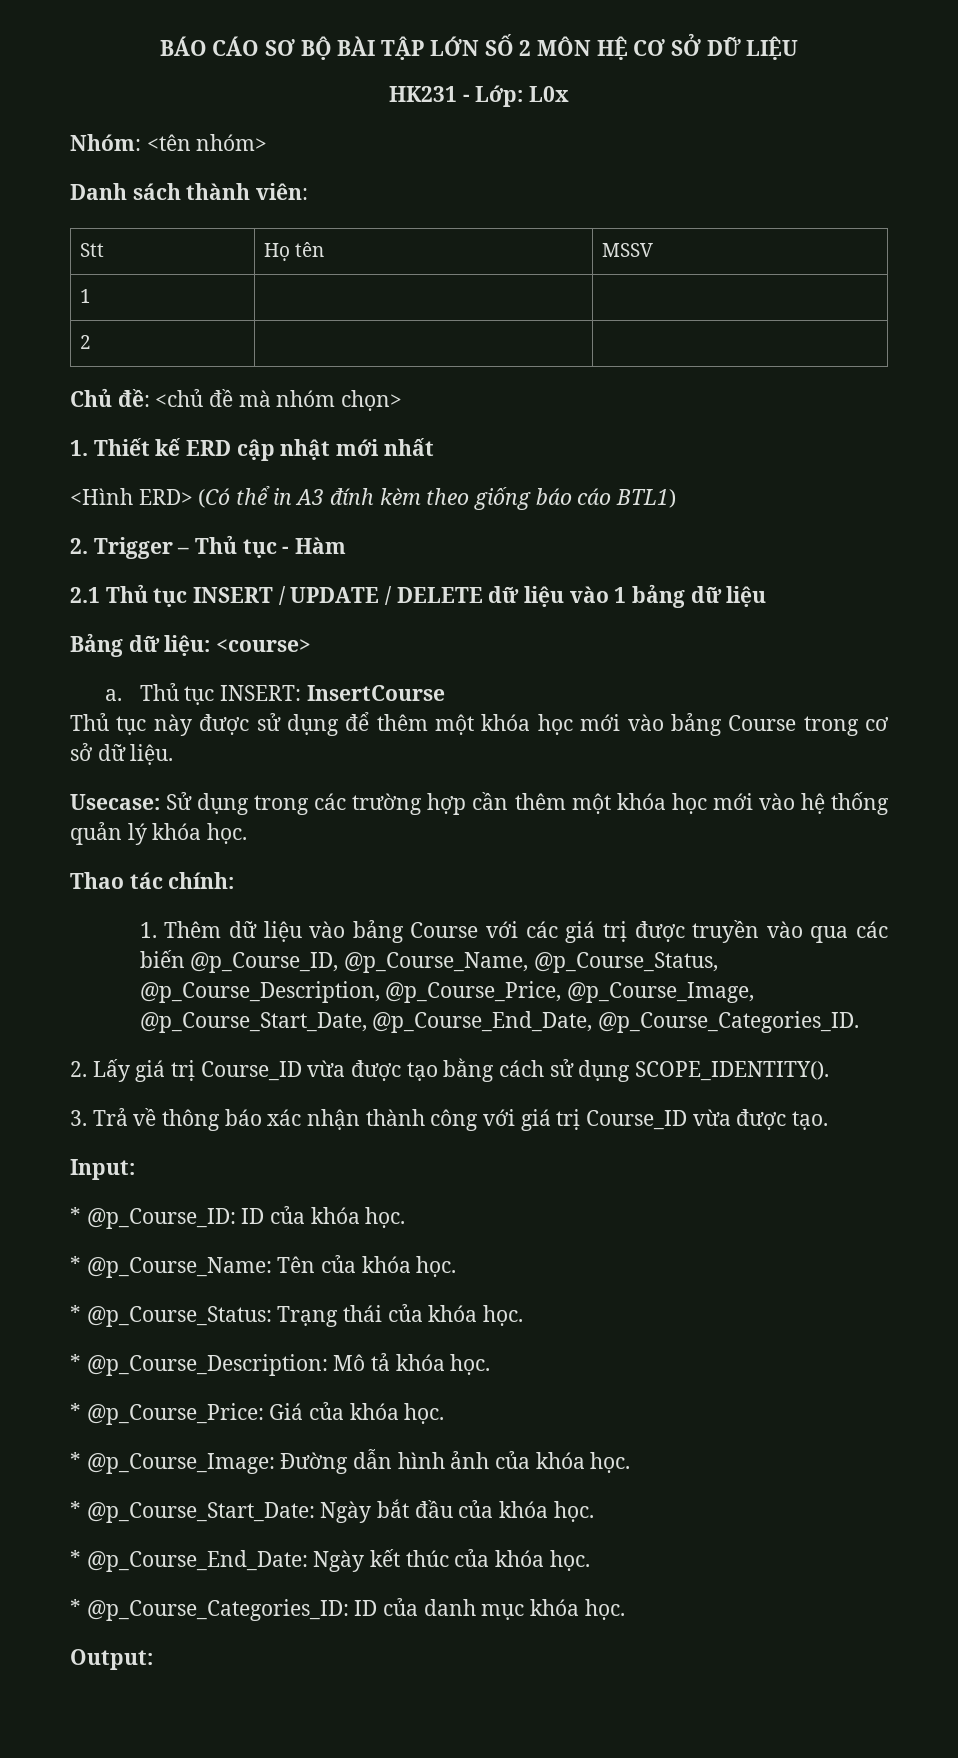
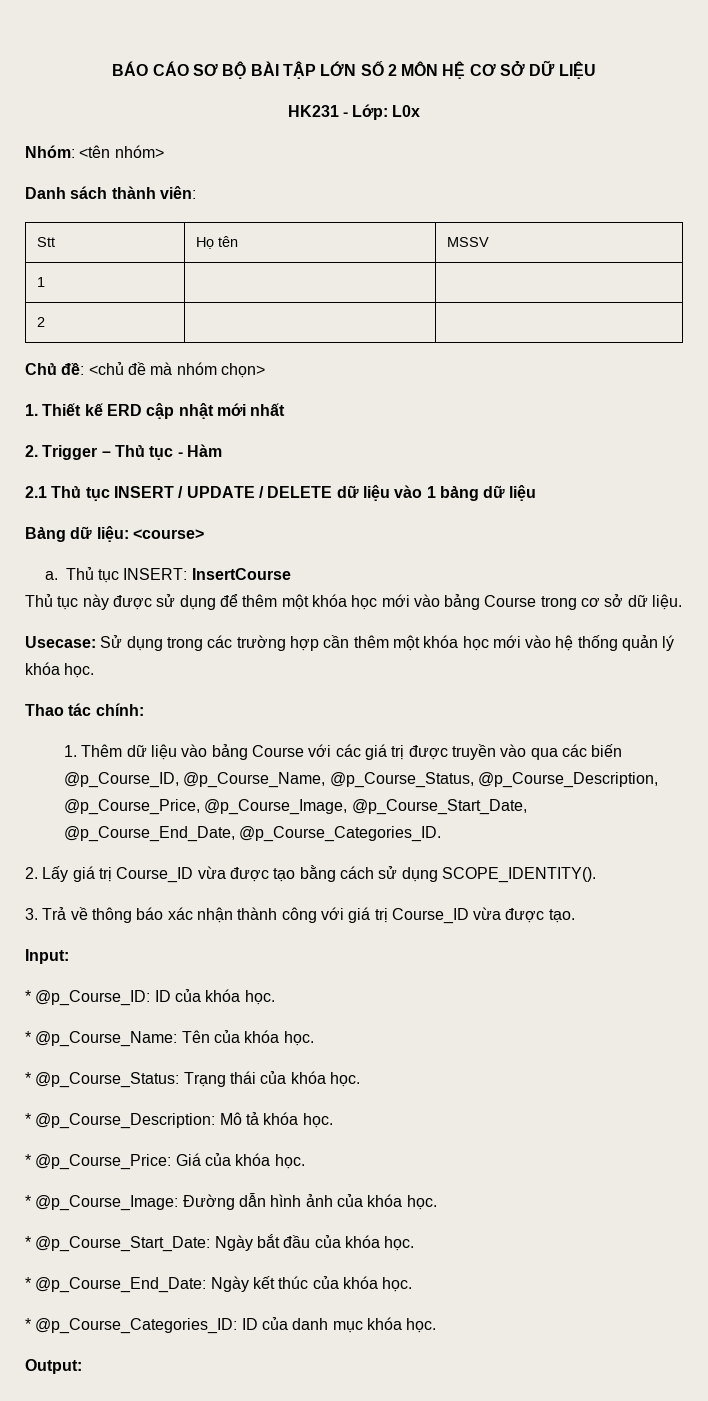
[70,486,677,510] // <Hình ERD> (Có thể in A3 đính kèm theo giống báo cáo BTL1) -> (286, 409) none

